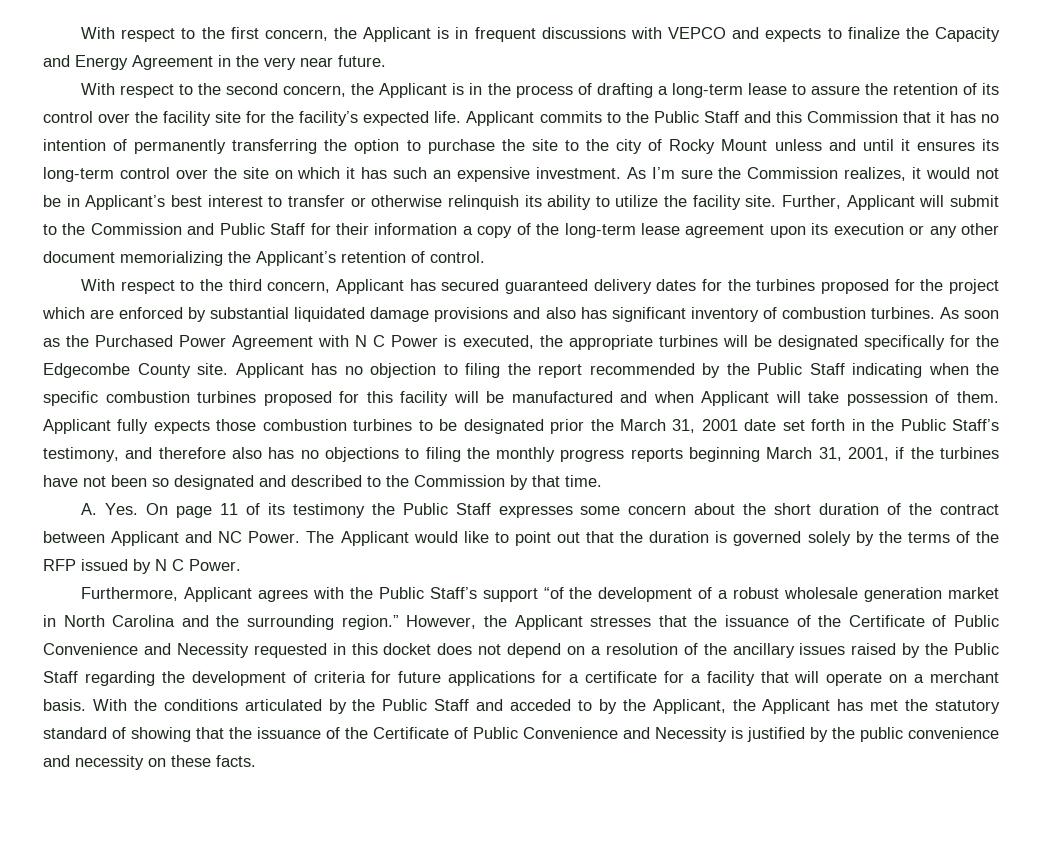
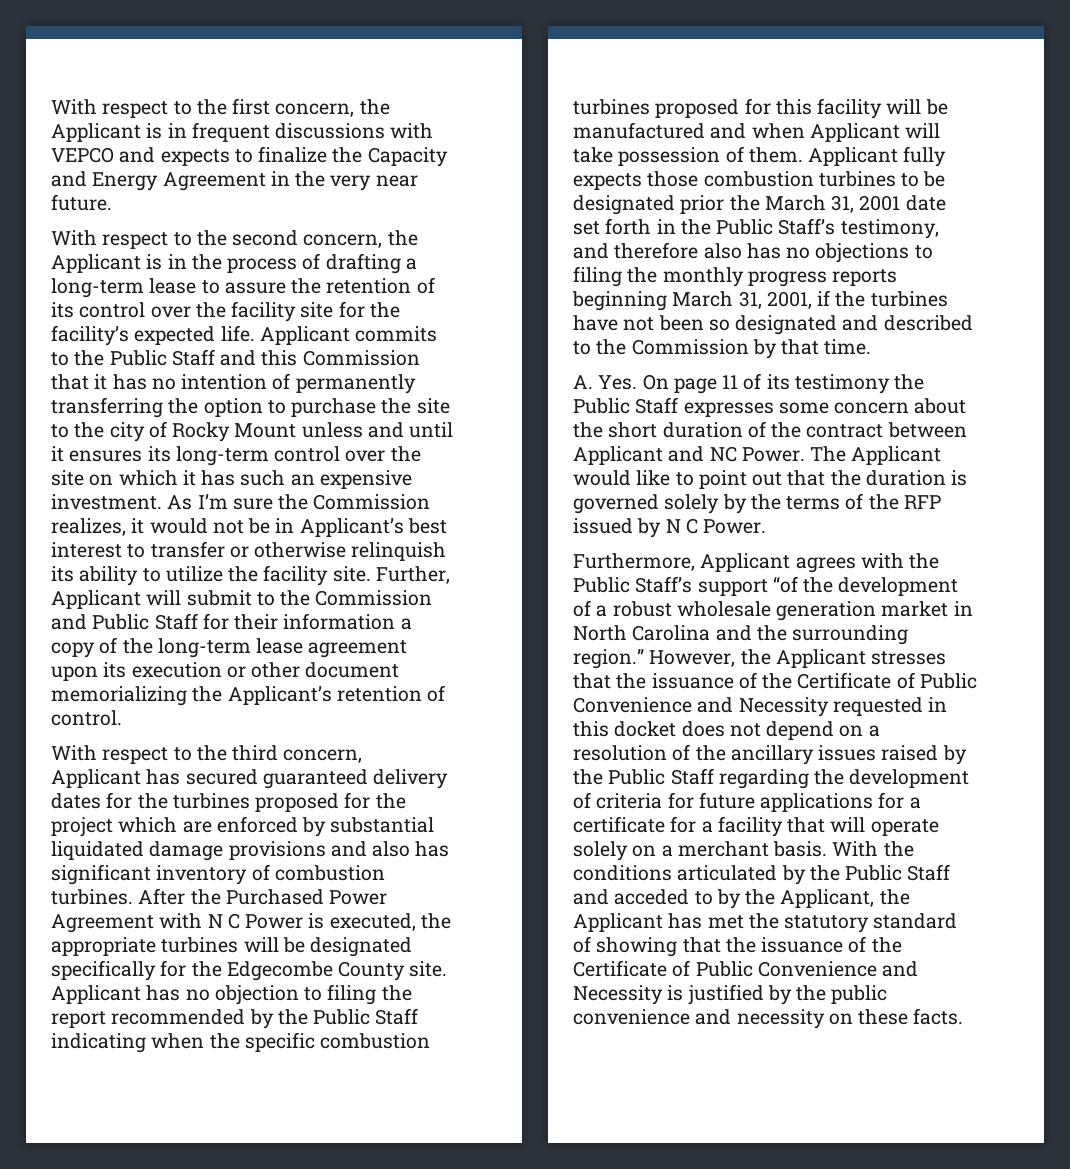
[929,226,957,238] any -> (246, 672) none
[939,307,999,319] [43,338,60,347] As soon as -> [138,888,186,905] After
(883, 679) none -> [573,841,628,861] solely

